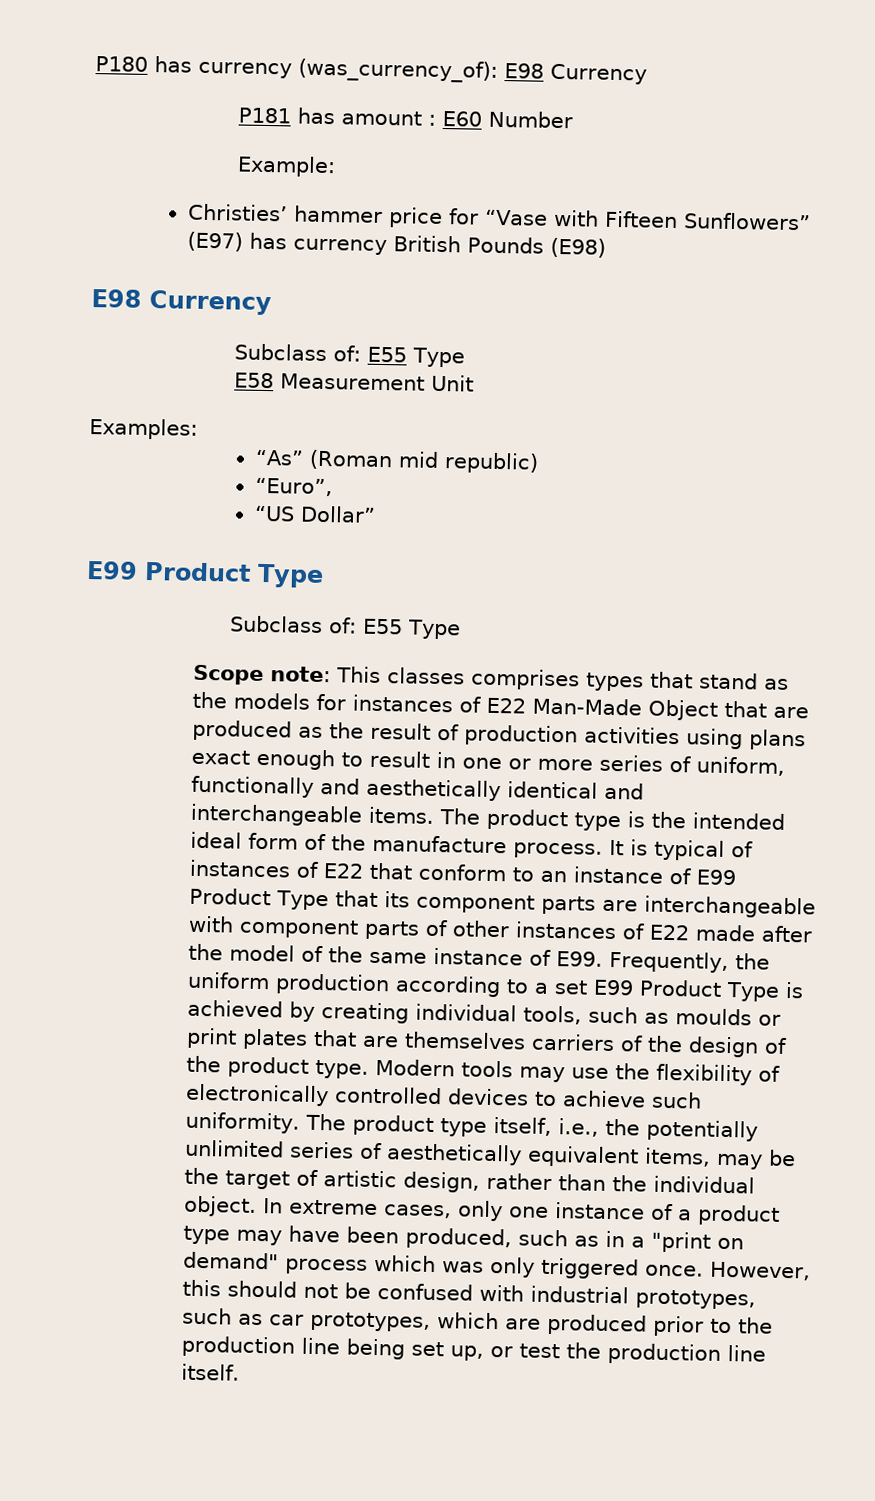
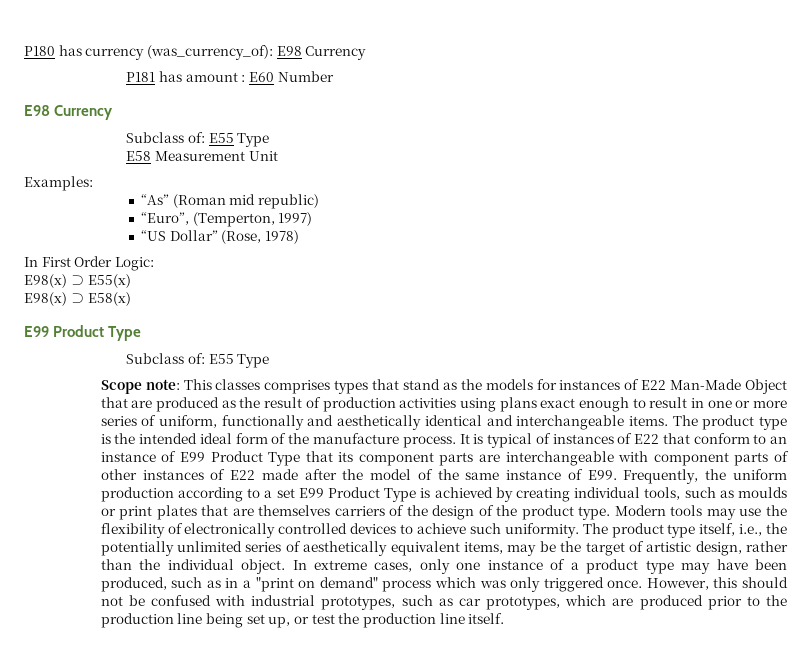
[237,155,337,178] [187,203,811,231] [186,231,606,258] // Example: // Christies’ hammer price for “Vase with Fifteen Sunflowers” (E97) has currency British Pounds (E98) -> (334, 76) none
(333, 487) none -> [192,212,313,227] (Temperton, 1997)
(376, 514) none -> [221,230,300,244] [24,256,154,271] [24,274,132,288] [24,292,132,306] (Rose, 1978) // In First Order Logic: // E98(x) ⊃ E55(x) // E98(x) ⊃ E58(x)

